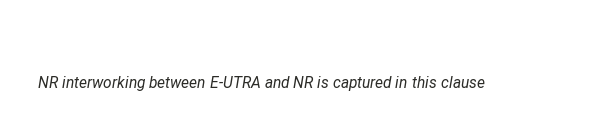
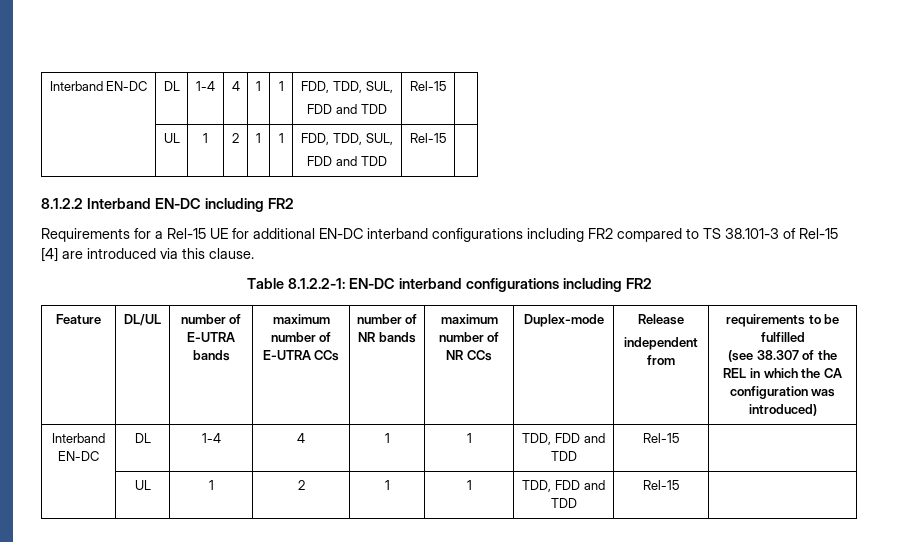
[38,76,485,91] NR interworking between E-UTRA and NR is captured in this clause -> [49,81,148,91] [163,81,180,91] [196,81,215,91] [231,81,240,91] [256,81,261,91] [278,81,284,91] [301,81,393,93] [307,104,387,114] [409,81,447,91] [163,133,180,143] [203,133,208,143] [232,133,239,143] [256,133,261,143] [278,133,284,143] [301,133,393,145] [307,156,387,166] [409,133,447,143] [41,198,294,212] [41,228,838,242] [41,247,254,262] [246,278,652,292] [56,314,101,324] [124,314,161,326] [180,314,242,324] [187,332,235,342] [192,350,230,361] [272,314,330,324] [270,332,332,342] [262,350,340,361] [356,314,418,324] [358,332,416,343] [440,314,498,324] [438,332,500,342] [446,350,492,361] [523,314,604,327] [638,314,684,325] [624,337,698,350] [647,355,675,365] [725,314,840,327] [760,332,805,342] [728,350,837,362] [723,368,842,378] [729,386,836,399] [748,404,817,416] [52,433,105,443] [58,451,99,461] [134,433,151,443] [201,433,221,443] [297,433,305,443] [384,433,390,443] [466,433,472,443] [522,433,605,445] [550,451,577,461] [642,433,680,443] [134,480,151,490] [208,480,214,490] [297,480,305,490] [384,480,390,490] [466,480,472,490] [522,480,605,492] [550,498,577,508] [642,480,680,490] Interband EN-DC | DL | 1-4 | 4 | 1 | 1 | FDD, TDD, SUL, // FDD and TDD | Rel-15 | // | UL | 1 | 2 | 1 | 1 | FDD, TDD, SUL, // FDD and TDD | Rel-15 | // 8.1.2.2 Interband EN-DC including FR2 // Requirements for a Rel-15 UE for additional EN-DC interband configurations including FR2 compared to TS 38.101-3 of Rel-15 [4] are introduced via this clause. // Table 8.1.2.2-1: EN-DC interband configurations including FR2 // Feature | DL/UL | number of E-UTRA bands | maximum number of E-UTRA CCs | number of NR bands | maximum number of NR CCs | Duplex-mode | Release // independent from | requirements to be fulfilled // (see 38.307 of the REL in which the CA configuration was introduced) // Interband EN-DC | DL | 1-4 | 4 | 1 | 1 | TDD, FDD and TDD | Rel-15 | // | UL | 1 | 2 | 1 | 1 | TDD, FDD and TDD | Rel-15 |

